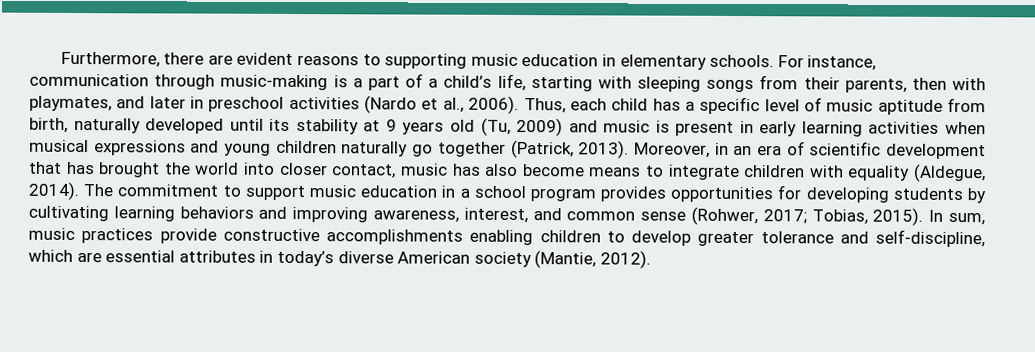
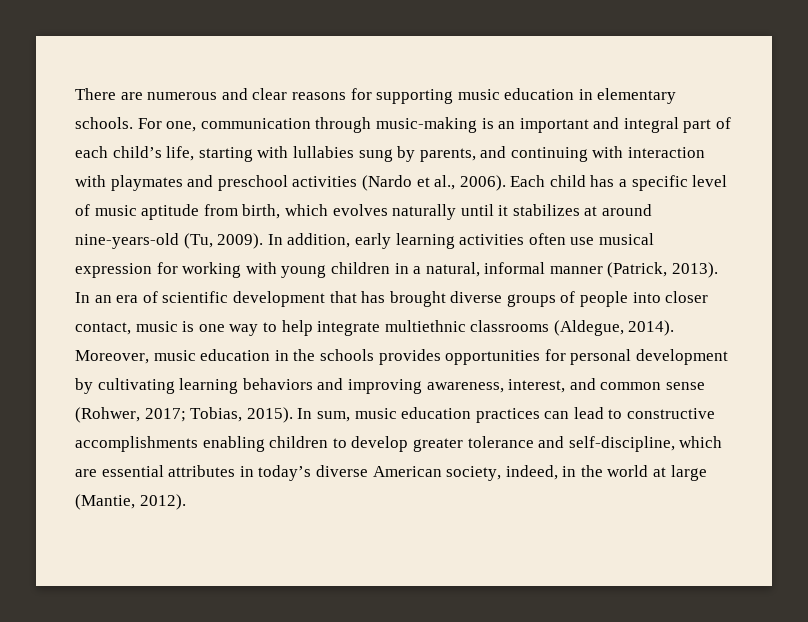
[60,51,381,68] Furthermore, there are evident reasons to -> [75,88,372,100] There are numerous and clear reasons for
[807,55,877,71] instance, -> [166,121,197,132] one,
[352,78,363,88] a -> [498,117,679,133] an important and integral
[428,78,439,88] a -> [75,146,108,158] each
[637,75,986,93] [29,95,205,112] sleeping songs from their parents, then with playmates, and later in -> [292,146,706,162] [75,175,214,191] lullabies sung by parents, and continuing with interaction with playmates and
[523,98,607,114] Thus, each -> [510,175,546,187] Each
[73,117,986,137] [29,139,729,159] naturally developed until its stability at 9 years old (Tu, 2009) and music is present in early learning activities when musical expressions and young children naturally go together (Patrick, 2013). Moreover, in -> [284,204,653,220] [75,233,654,249] [75,262,719,278] [75,292,90,303] which evolves naturally until it stabilizes at around nine-years-old (Tu, 2009). In addition, early learning activities often use musical expression for working with young children in a natural, informal manner (Patrick, 2013). In
[164,162,986,183] [28,181,596,202] the world into closer contact, music has also become means to integrate children with equality (Aldegue, 2014). The commitment to support music education in a school program -> [450,291,709,307] [75,320,675,336] [75,349,374,364] diverse groups of people into closer contact, music is one way to help integrate multiethnic classrooms (Aldegue, 2014). Moreover, music education in the schools
[805,187,963,203] developing students -> [570,349,728,365] personal development
[81,228,217,244] practices provide -> [401,407,623,423] education practices can lead to
[473,251,532,268] society -> [446,465,707,481] society, indeed, in the world at large

